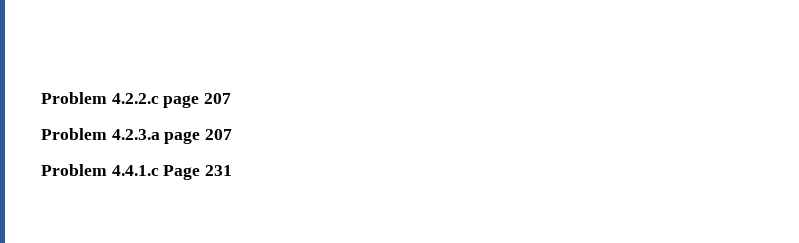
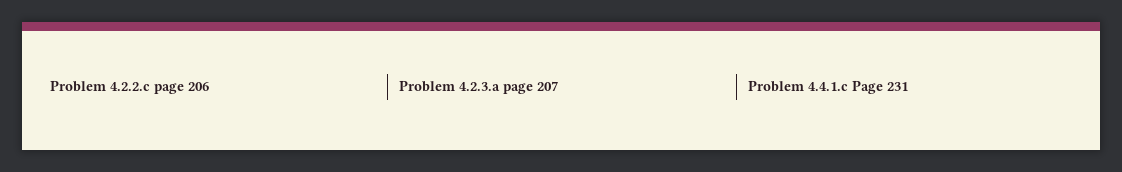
[204,93,232,104] 207 -> [188,82,209,91] 206

